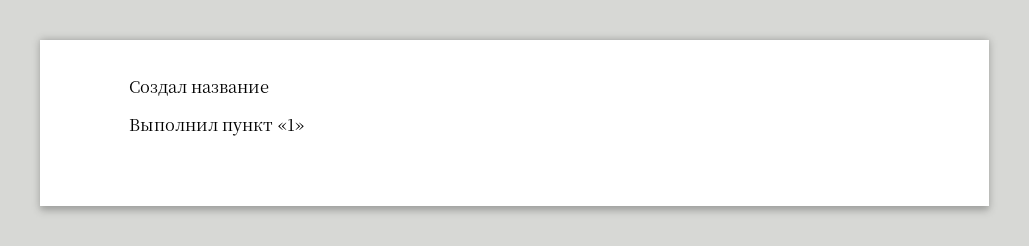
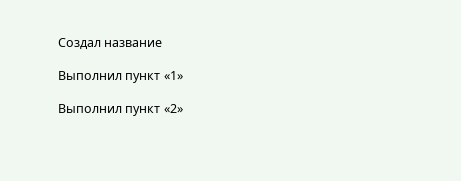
(304, 125) none -> [58,104,183,116] // Выполнил пункт «2»

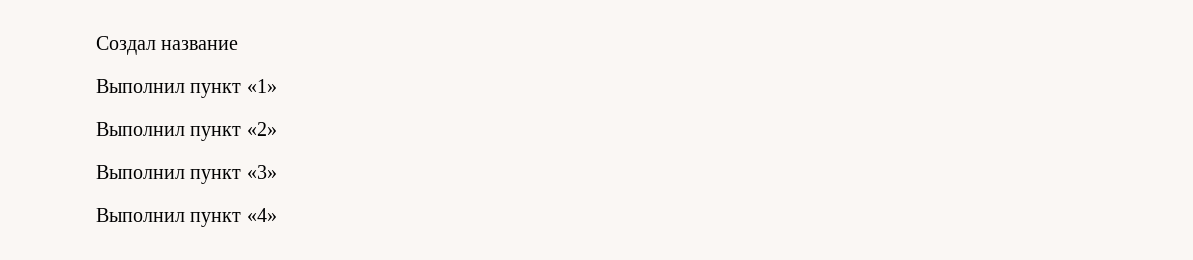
(183, 108) none -> [96,165,277,184] [96,208,277,227] // Выполнил пункт «3» // Выполнил пункт «4»

